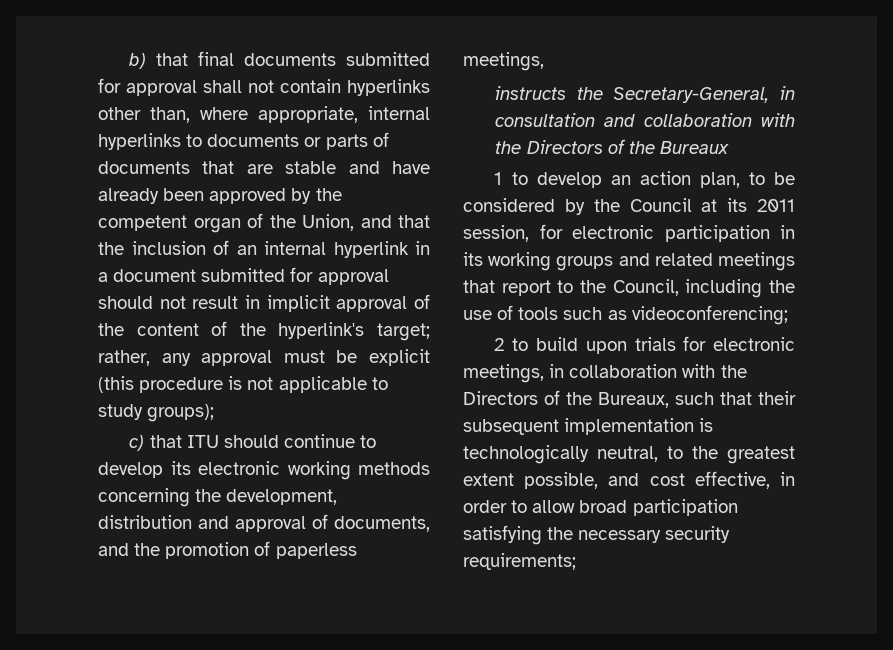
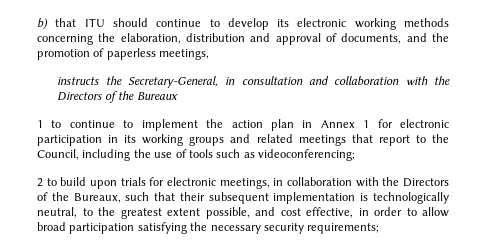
[198,51,431,66] [98,78,430,96] [98,106,430,123] [98,132,389,150] [98,161,430,174] [98,188,342,204] [98,213,430,233] [98,240,430,258] [98,267,389,285] [98,294,431,312] [98,321,430,341] [98,349,430,366] [98,376,388,393] [98,404,215,422] [129,435,182,451] final documents submitted for approval shall not contain hyperlinks other than, where appropriate, internal hyperlinks to documents or parts of documents that are stable and have already been approved by the competent organ of the Union, and that the inclusion of an internal hyperlink in a document submitted for approval should not result in implicit approval of the content of the hyperlink's target; rather, any approval must be explicit (this procedure is not applicable to study groups); // c) that -> (77, 22) none
[226,489,338,505] development, -> [120,33,181,44] elaboration,
[536,171,795,188] [463,198,795,215] [463,225,529,242] develop an action plan, to be considered by the Council at its 2011 session, -> [69,119,370,131] continue to implement the action plan in Annex 1

